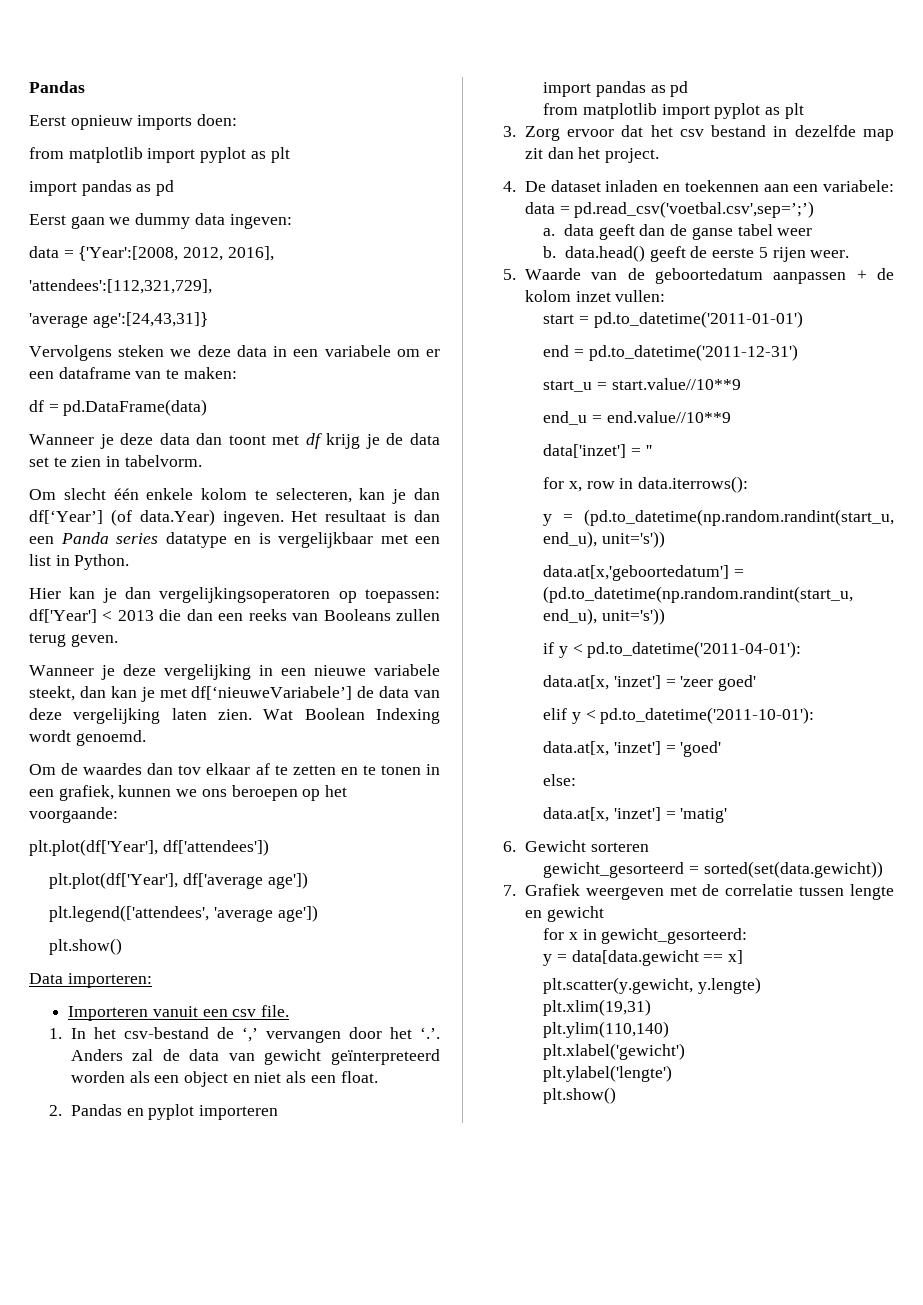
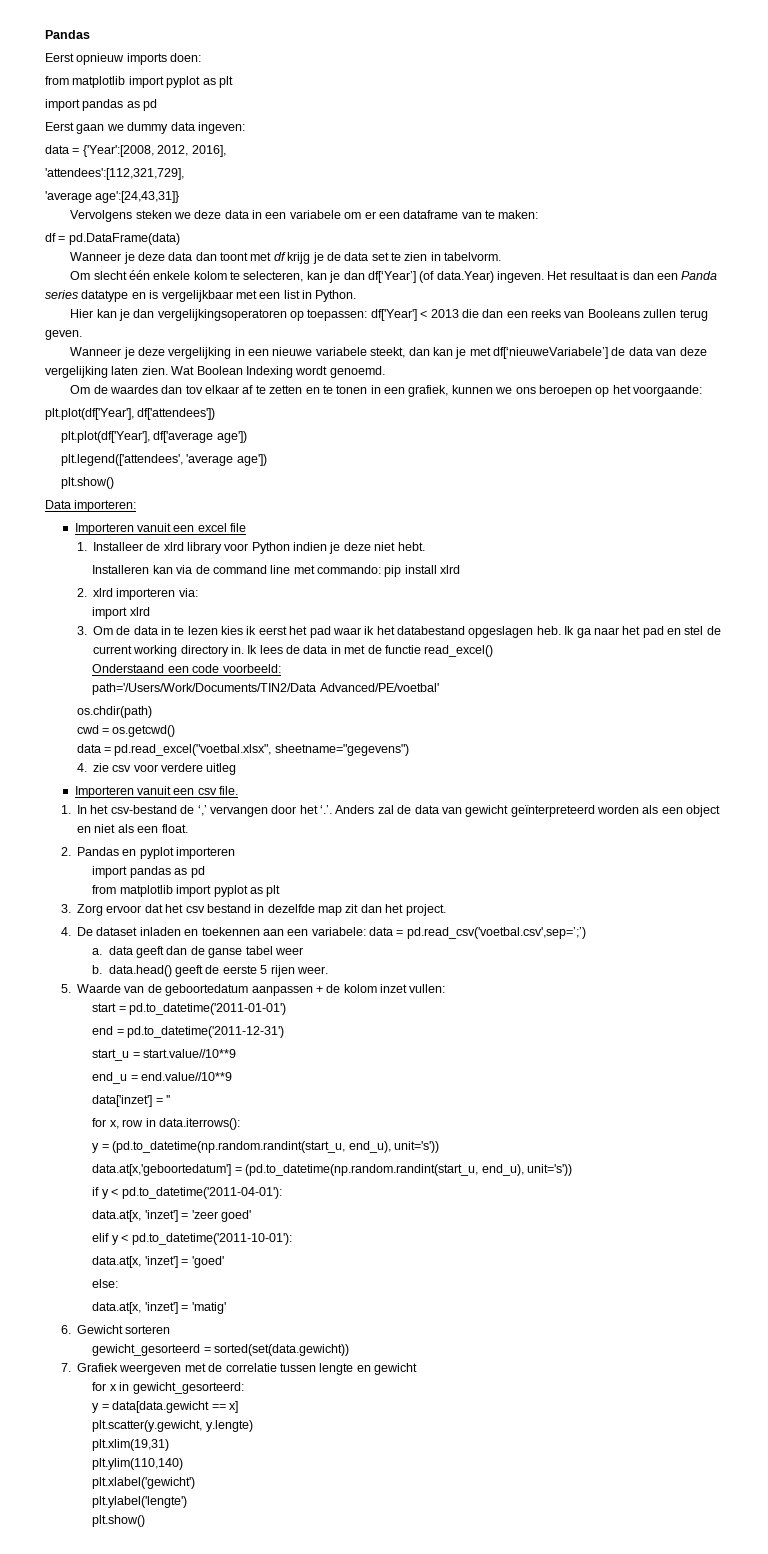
(152, 980) none -> [74,523,247,535] [76,542,425,554] [92,565,461,577] [76,588,198,600] [92,607,150,619] [76,626,721,638] [92,645,494,657] [92,664,281,673] [92,683,439,695] [76,706,152,718] [76,725,176,737] [76,744,409,756] [76,763,237,775] // Importeren vanuit een excel file // 1. Installeer de xlrd library voor Python indien je deze niet hebt. // Installeren kan via de command line met commando: pip install xlrd // 2. xlrd importeren via: // import xlrd // 3. Om de data in te lezen kies ik eerst het pad waar ik het databestand opgeslagen heb. Ik ga naar het pad en stel de current working directory in. Ik lees de data in met de functie read_excel() // Onderstaand een code voorbeeld: // path='/Users/Work/Documents/TIN2/Data Advanced/PE/voetbal' // os.chdir(path) // cwd = os.getcwd() // data = pd.read_excel("voetbal.xlsx", sheetname="gegevens") // 4. zie csv voor verdere uitleg

